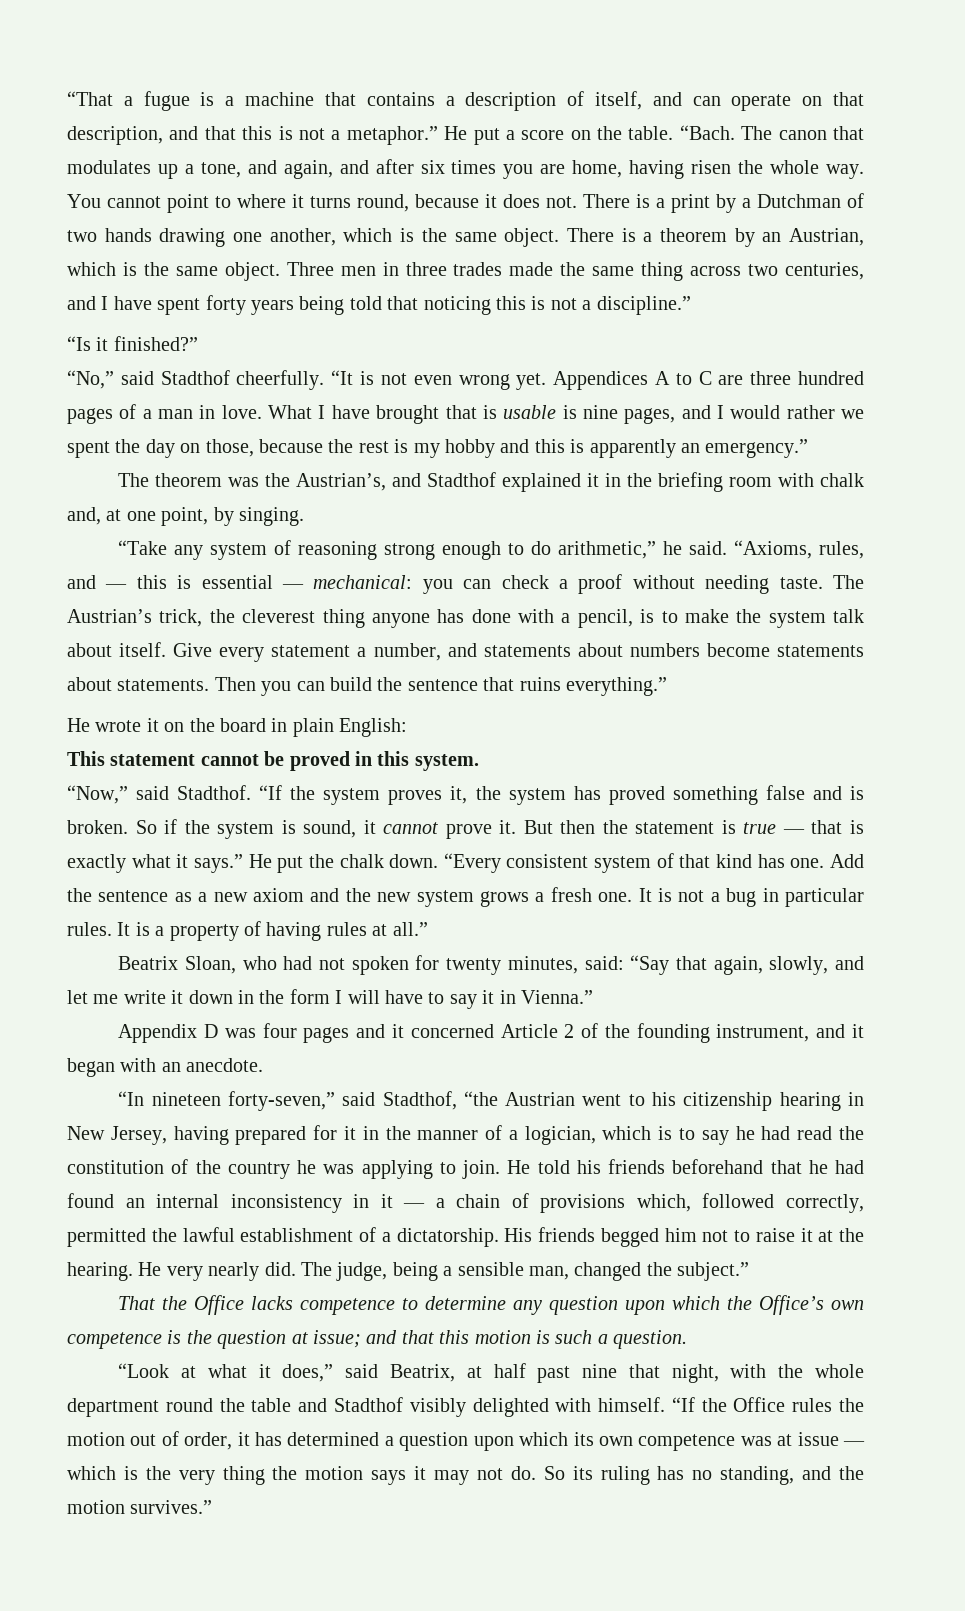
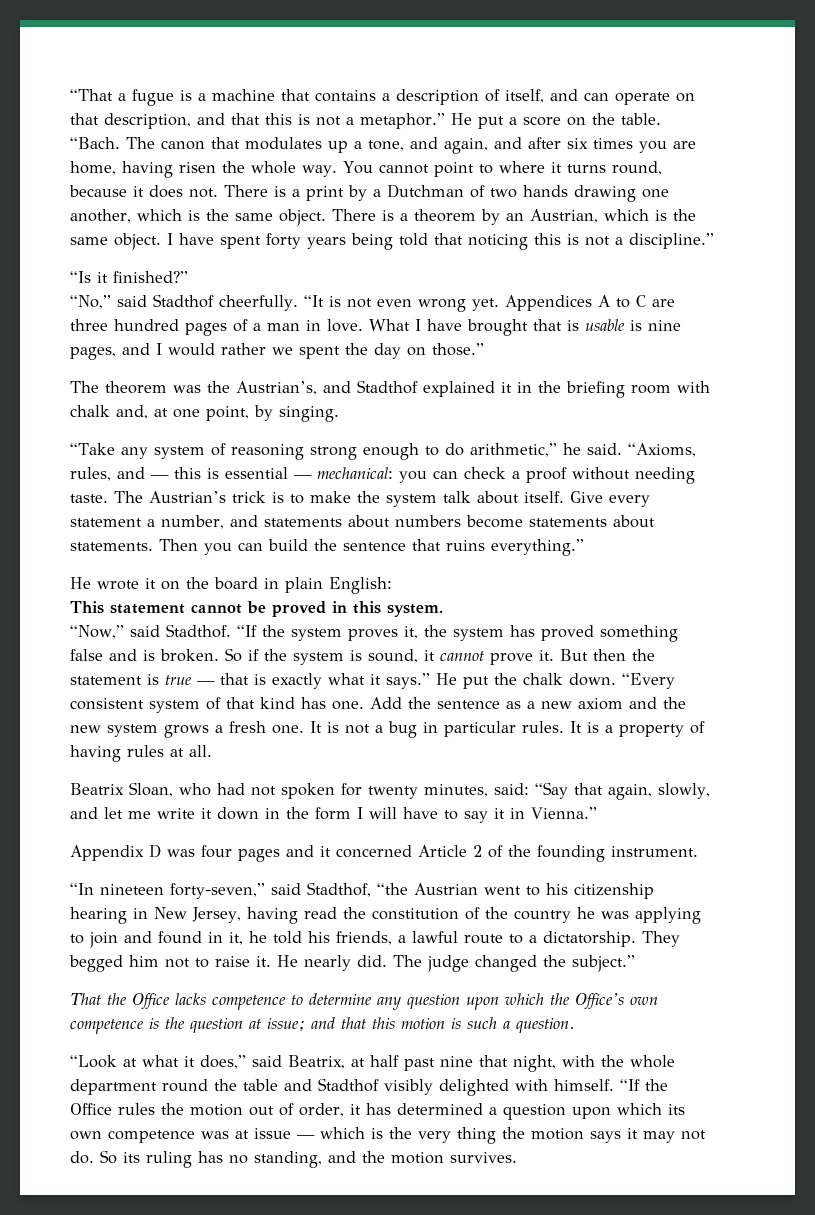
[286,262,864,281] [67,296,96,310] Three men in three trades made the same thing across two centuries, and -> (161, 241) none
[205,439,809,458] those, because the rest is my hobby and this is apparently an emergency.” -> [432,343,484,356] those.”
[159,609,633,628] trick, the cleverest thing anyone has done with a pencil, -> [232,491,266,503] trick
[392,922,428,936] all.” -> [189,745,212,757] all.
[716,1024,865,1042] [67,1058,264,1077] instrument, and it began with an anecdote. -> [611,846,698,857] instrument.
[235,1125,791,1145] prepared for it in the manner of a logician, which is to say he had -> (298, 915) none
[462,1159,864,1179] [67,1193,865,1213] [67,1227,595,1247] join. He told his friends beforehand that he had found an internal inconsistency in it — a chain of provisions which, followed correctly, permitted the lawful establishment of a dictatorship. His friends -> [89,931,680,948] join and found in it, he told his friends, a lawful route to a dictatorship. They
[800,1228,864,1242] [67,1262,569,1281] it at the hearing. He very nearly did. The judge, being a sensible man, -> [256,955,469,972] it. He nearly did. The judge
[130,1500,213,1514] survives.” -> [450,1152,517,1163] survives.

